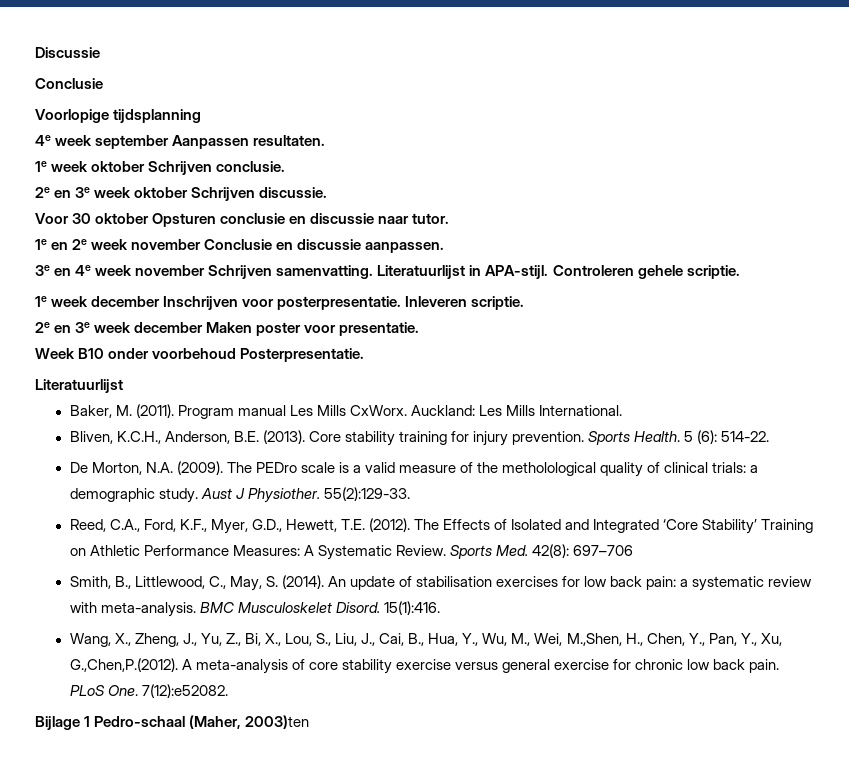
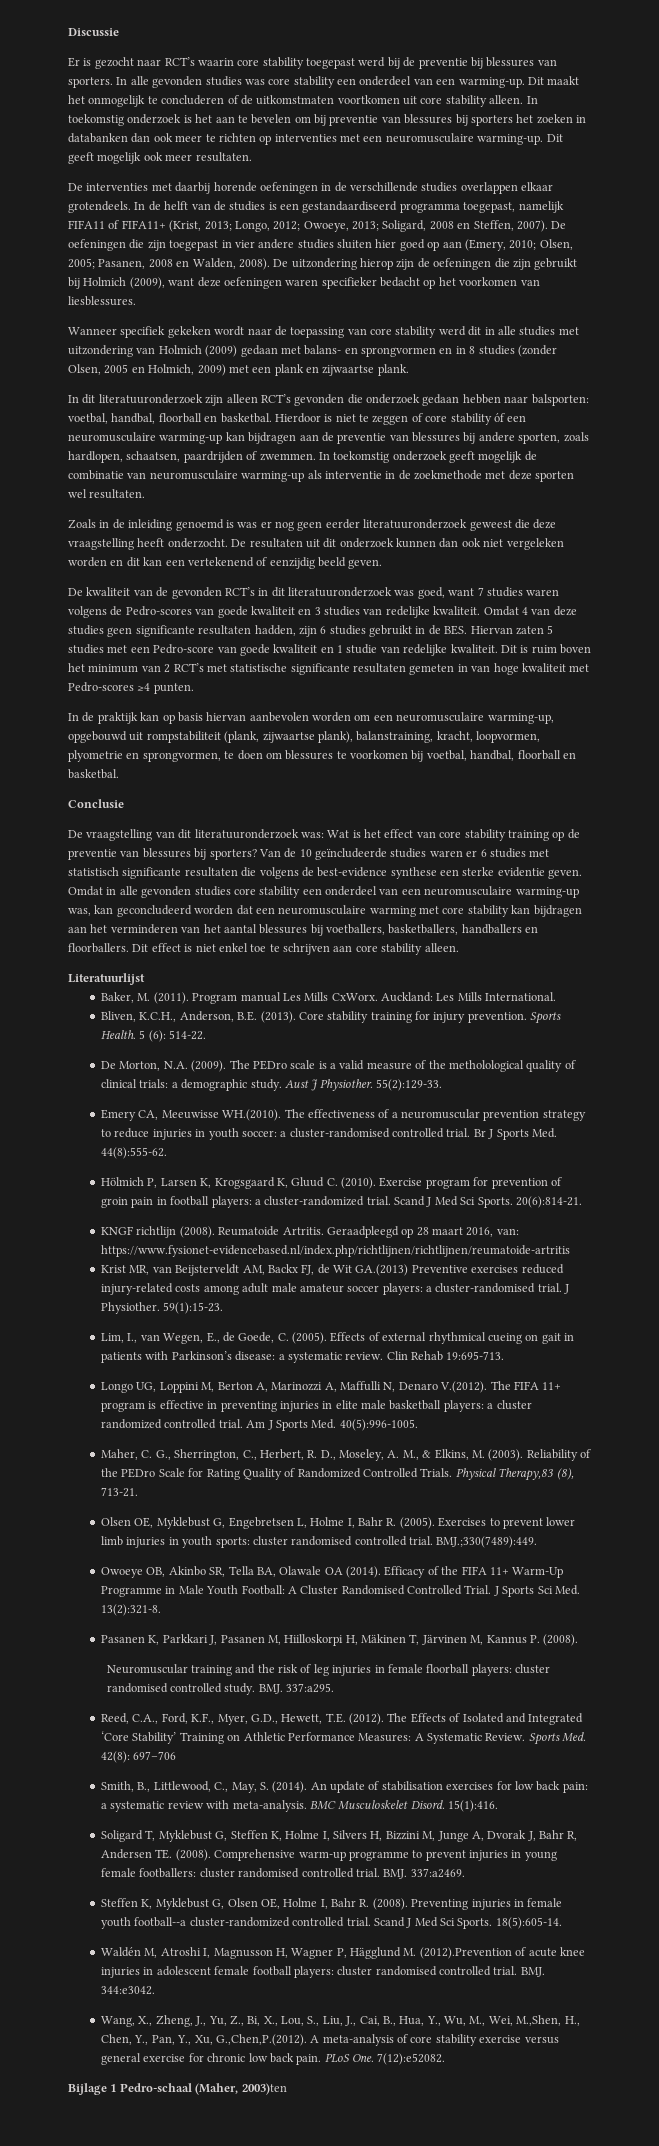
[35,78,103,89] [35,109,202,123] [35,135,326,149] [35,161,286,175] [35,187,328,201] [35,213,450,227] [35,239,445,253] [35,265,740,279] [35,296,525,310] [35,322,420,336] [35,348,365,362] Conclusie // Voorlopige tijdsplanning // 4e week september Aanpassen resultaten. // 1e week oktober Schrijven conclusie. // 2e en 3e week oktober Schrijven discussie. // Voor 30 oktober Opsturen conclusie en discussie naar tutor. // 1e en 2e week november Conclusie en discussie aanpassen. // 3e en 4e week november Schrijven samenvatting. Literatuurlijst in APA-stijl. Controleren gehele scriptie. // 1e week december Inschrijven voor posterpresentatie. Inleveren scriptie. // 2e en 3e week december Maken poster voor presentatie. // Week B10 onder voorbehoud Posterpresentatie. -> [68,57,557,69] [68,76,580,88] [68,95,538,107] [68,114,586,126] [68,133,563,145] [68,152,252,164] [68,182,554,194] [68,201,564,213] [68,220,567,232] [68,239,573,251] [68,258,578,270] [68,277,540,289] [68,296,136,306] [68,326,579,338] [68,345,557,357] [68,364,409,376] [68,394,589,406] [68,413,527,425] [68,432,589,444] [68,451,537,463] [68,470,575,482] [68,489,146,499] [68,519,557,531] [68,538,564,550] [68,557,383,569] [68,587,560,599] [68,606,577,618] [68,625,554,637] [68,644,591,656] [68,663,590,675] [68,682,194,694] [68,712,554,724] [68,731,540,743] [68,750,576,762] [68,769,119,779] [68,799,124,808] [68,829,580,841] [68,848,550,860] [68,867,583,879] [68,886,579,898] [68,905,582,917] [68,924,539,936] [68,943,459,955] Er is gezocht naar RCT’s waarin core stability toegepast werd bij de preventie bij blessures van sporters. In alle gevonden studies was core stability een onderdeel van een warming-up. Dit maakt het onmogelijk te concluderen of de uitkomstmaten voortkomen uit core stability alleen. In toekomstig onderzoek is het aan te bevelen om bij preventie van blessures bij sporters het zoeken in databanken dan ook meer te richten op interventies met een neuromusculaire warming-up. Dit geeft mogelijk ook meer resultaten. // De interventies met daarbij horende oefeningen in de verschillende studies overlappen elkaar grotendeels. In de helft van de studies is een gestandaardiseerd programma toegepast, namelijk FIFA11 of FIFA11+ (Krist, 2013; Longo, 2012; Owoeye, 2013; Soligard, 2008 en Steffen, 2007). De oefeningen die zijn toegepast in vier andere studies sluiten hier goed op aan (Emery, 2010; Olsen, 2005; Pasanen, 2008 en Walden, 2008). De uitzondering hierop zijn de oefeningen die zijn gebruikt bij Holmich (2009), want deze oefeningen waren specifieker bedacht op het voorkomen van liesblessures. // Wanneer specifiek gekeken wordt naar de toepassing van core stability werd dit in alle studies met uitzondering van Holmich (2009) gedaan met balans- en sprongvormen en in 8 studies (zonder Olsen, 2005 en Holmich, 2009) met een plank en zijwaartse plank. // In dit literatuuronderzoek zijn alleen RCT’s gevonden die onderzoek gedaan hebben naar balsporten: voetbal, handbal, floorball en basketbal. Hierdoor is niet te zeggen of core stability óf een neuromusculaire warming-up kan bijdragen aan de preventie van blessures bij andere sporten, zoals hardlopen, schaatsen, paardrijden of zwemmen. In toekomstig onderzoek geeft mogelijk de combinatie van neuromusculaire warming-up als interventie in de zoekmethode met deze sporten wel resultaten. // Zoals in de inleiding genoemd is was er nog geen eerder literatuuronderzoek geweest die deze vraagstelling heeft onderzocht. De resultaten uit dit onderzoek kunnen dan ook niet vergeleken worden en dit kan een vertekenend of eenzijdig beeld geven. // De kwaliteit van de gevonden RCT’s in dit literatuuronderzoek was goed, want 7 studies waren volgens de Pedro-scores van goede kwaliteit en 3 studies van redelijke kwaliteit. Omdat 4 van deze studies geen significante resultaten hadden, zijn 6 studies gebruikt in de BES. Hiervan zaten 5 studies met een Pedro-score van goede kwaliteit en 1 studie van redelijke kwaliteit. Dit is ruim boven het minimum van 2 RCT’s met statistische significante resultaten gemeten in van hoge kwaliteit met Pedro-scores ≥4 punten. // In de praktijk kan op basis hiervan aanbevolen worden om een neuromusculaire warming-up, opgebouwd uit rompstabiliteit (plank, zijwaartse plank), balanstraining, kracht, loopvormen, plyometrie en sprongvormen, te doen om blessures te voorkomen bij voetbal, handbal, floorball en basketbal. // Conclusie // De vraagstelling van dit literatuuronderzoek was: Wat is het effect van core stability training op de preventie van blessures bij sporters? Van de 10 geïncludeerde studies waren er 6 studies met statistisch significante resultaten die volgens de best-evidence synthese een sterke evidentie geven. Omdat in alle gevonden studies core stability een onderdeel van een neuromusculaire warming-up was, kan geconcludeerd worden dat een neuromusculaire warming met core stability kan bijdragen aan het verminderen van het aantal blessures bij voetballers, basketballers, handballers en floorballers. Dit effect is niet enkel toe te schrijven aan core stability alleen.
(410, 494) none -> [101,1109,586,1121] [101,1128,557,1140] [101,1147,168,1159] [101,1177,562,1189] [101,1196,582,1208] [101,1226,519,1238] [101,1245,571,1257] [101,1264,564,1276] [101,1283,570,1295] [101,1302,224,1314] [101,1332,575,1344] [101,1351,505,1363] [101,1381,562,1393] [101,1400,532,1412] [101,1419,418,1431] [101,1449,592,1461] [101,1468,574,1481] [101,1487,139,1497] [101,1517,576,1529] [101,1536,538,1548] [101,1566,564,1578] [101,1585,580,1597] [101,1604,162,1616] [101,1634,579,1646] [106,1664,551,1676] [106,1683,335,1695] // Emery CA, Meeuwisse WH.(2010). The effectiveness of a neuromuscular prevention strategy to reduce injuries in youth soccer: a cluster-randomised controlled trial. Br J Sports Med. 44(8):555-62. // Hölmich P, Larsen K, Krogsgaard K, Gluud C. (2010). Exercise program for prevention of groin pain in football players: a cluster-randomized trial. Scand J Med Sci Sports. 20(6):814-21. // KNGF richtlijn (2008). Reumatoide Artritis. Geraadpleegd op 28 maart 2016, van: https://www.fysionet-evidencebased.nl/index.php/richtlijnen/richtlijnen/reumatoide-artritis // Krist MR, van Beijsterveldt AM, Backx FJ, de Wit GA.(2013) Preventive exercises reduced injury-related costs among adult male amateur soccer players: a cluster-randomised trial. J Physiother. 59(1):15-23. // Lim, I., van Wegen, E., de Goede, C. (2005). Effects of external rhythmical cueing on gait in patients with Parkinson’s disease: a systematic review. Clin Rehab 19:695-713. // Longo UG, Loppini M, Berton A, Marinozzi A, Maffulli N, Denaro V.(2012). The FIFA 11+ program is effective in preventing injuries in elite male basketball players: a cluster randomized controlled trial. Am J Sports Med. 40(5):996-1005. // Maher, C. G., Sherrington, C., Herbert, R. D., Moseley, A. M., & Elkins, M. (2003). Reliability of the PEDro Scale for Rating Quality of Randomized Controlled Trials. Physical Therapy,83 (8), 713-21. // Olsen OE, Myklebust G, Engebretsen L, Holme I, Bahr R. (2005). Exercises to prevent lower limb injuries in youth sports: cluster randomised controlled trial. BMJ.;330(7489):449. // Owoeye OB, Akinbo SR, Tella BA, Olawale OA (2014). Efficacy of the FIFA 11+ Warm-Up Programme in Male Youth Football: A Cluster Randomised Controlled Trial. J Sports Sci Med. 13(2):321-8. // Pasanen K, Parkkari J, Pasanen M, Hiilloskorpi H, Mäkinen T, Järvinen M, Kannus P. (2008). // Neuromuscular training and the risk of leg injuries in female floorball players: cluster randomised controlled study. BMJ. 337:a295.
(440, 608) none -> [101,1830,578,1842] [101,1849,557,1861] [101,1868,465,1879] [101,1898,563,1910] [101,1917,562,1929] [101,1947,585,1959] [101,1966,545,1978] [101,1986,156,1995] // Soligard T, Myklebust G, Steffen K, Holme I, Silvers H, Bizzini M, Junge A, Dvorak J, Bahr R, Andersen TE. (2008). Comprehensive warm-up programme to prevent injuries in young female footballers: cluster randomised controlled trial. BMJ. 337:a2469. // Steffen K, Myklebust G, Olsen OE, Holme I, Bahr R. (2008). Preventing injuries in female youth football--a cluster-randomized controlled trial. Scand J Med Sci Sports. 18(5):605-14. // Waldén M, Atroshi I, Magnusson H, Wagner P, Hägglund M. (2012).Prevention of acute knee injuries in adolescent female football players: cluster randomised controlled trial. BMJ. 344:e3042.

